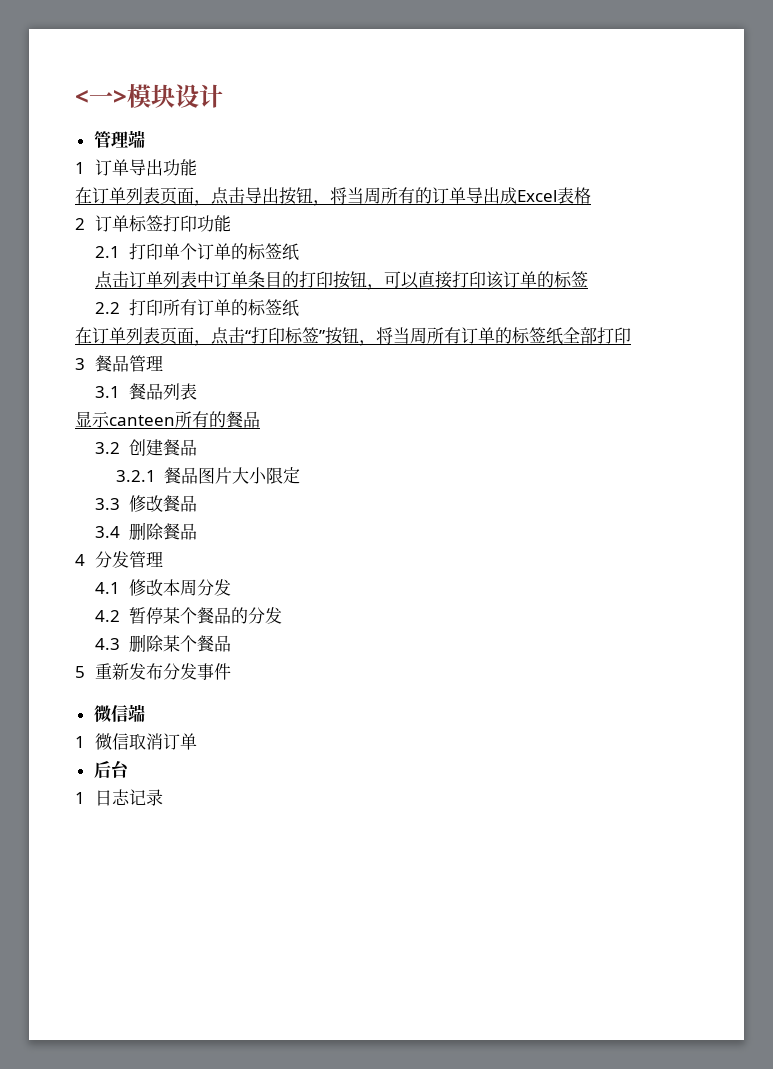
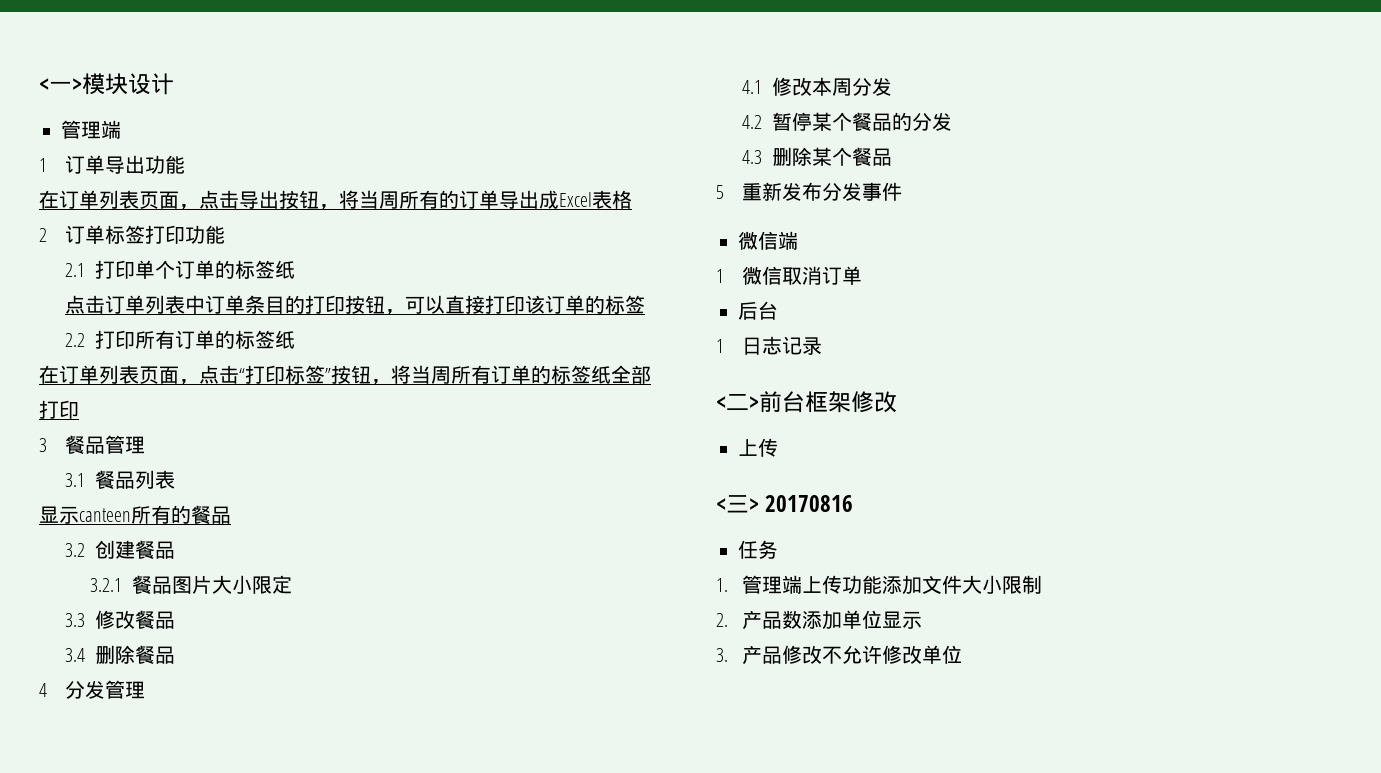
(164, 797) none -> [716,391,897,413] [738,438,778,457] [716,495,854,513] [738,540,778,559] [716,575,1042,595] [716,610,922,630] [716,645,962,664] // <二>前台框架修改 // 上传 // <三> 20170816 // 任务 // 1.管理端上传功能添加文件大小限制 // 2.产品数添加单位显示 // 3.产品修改不允许修改单位

